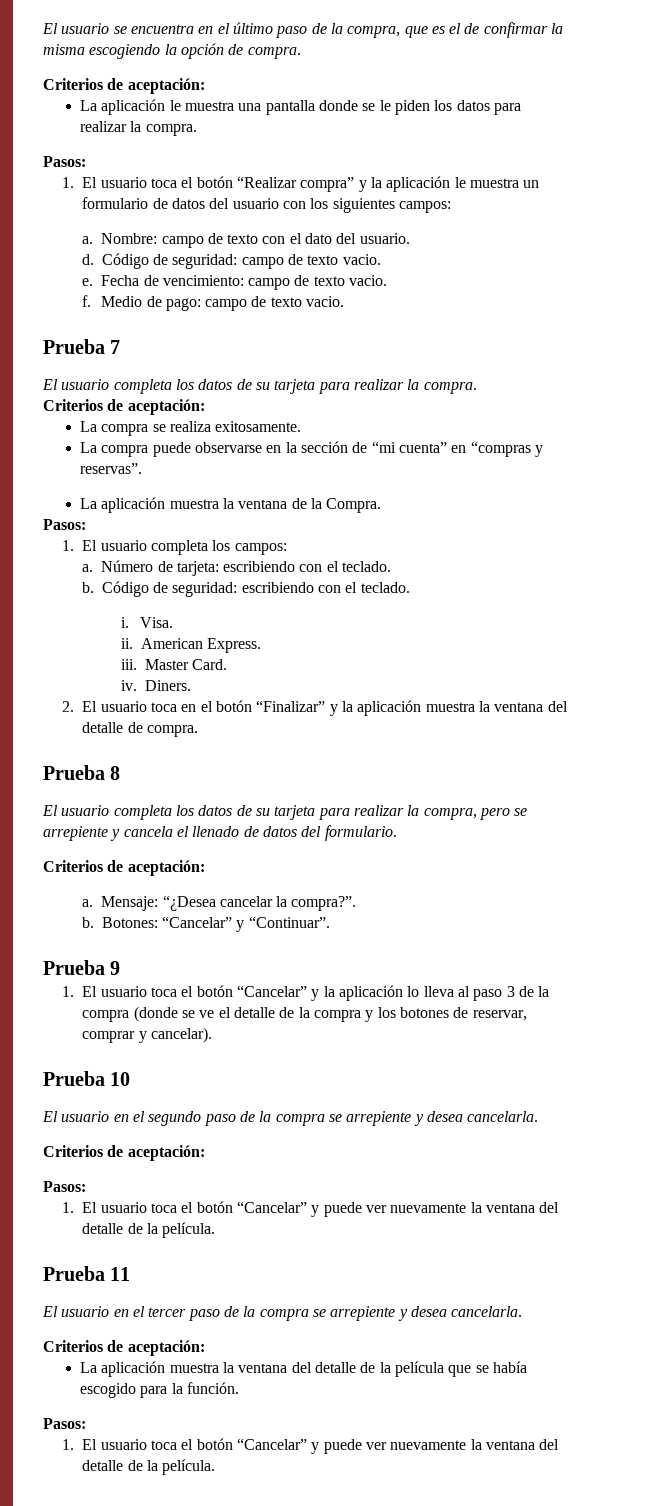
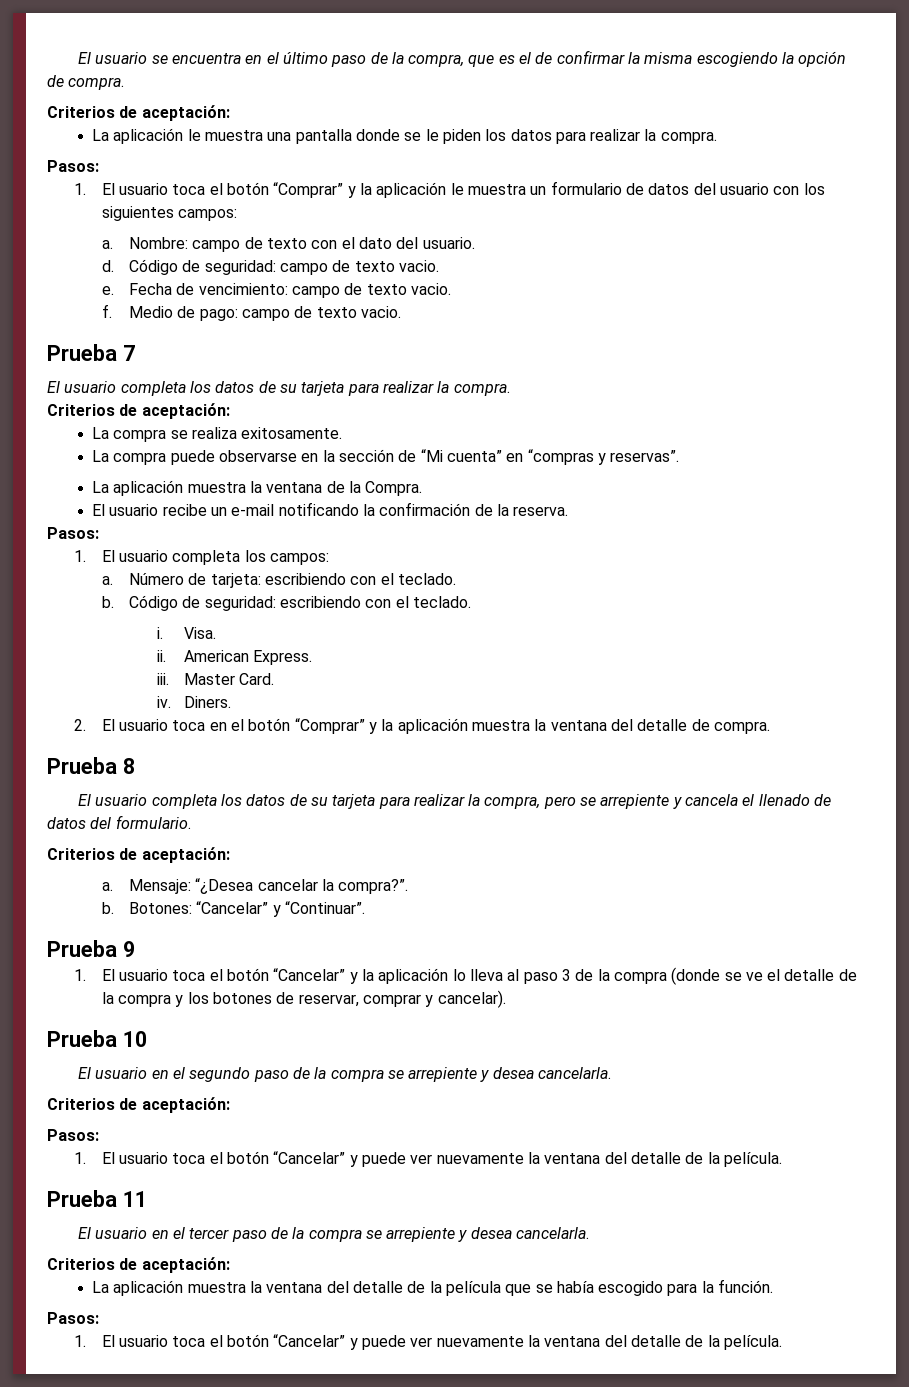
[236,176,355,192] “Realizar compra” -> [273,182,344,198] “Comprar”
[371,441,396,453] “mi -> [420,449,443,462] “Mi
(382, 505) none -> [91,502,569,516] // El usuario recibe un e-mail notificando la confirmación de la reserva.
[256,700,326,712] “Finalizar” -> [294,718,365,734] “Comprar”

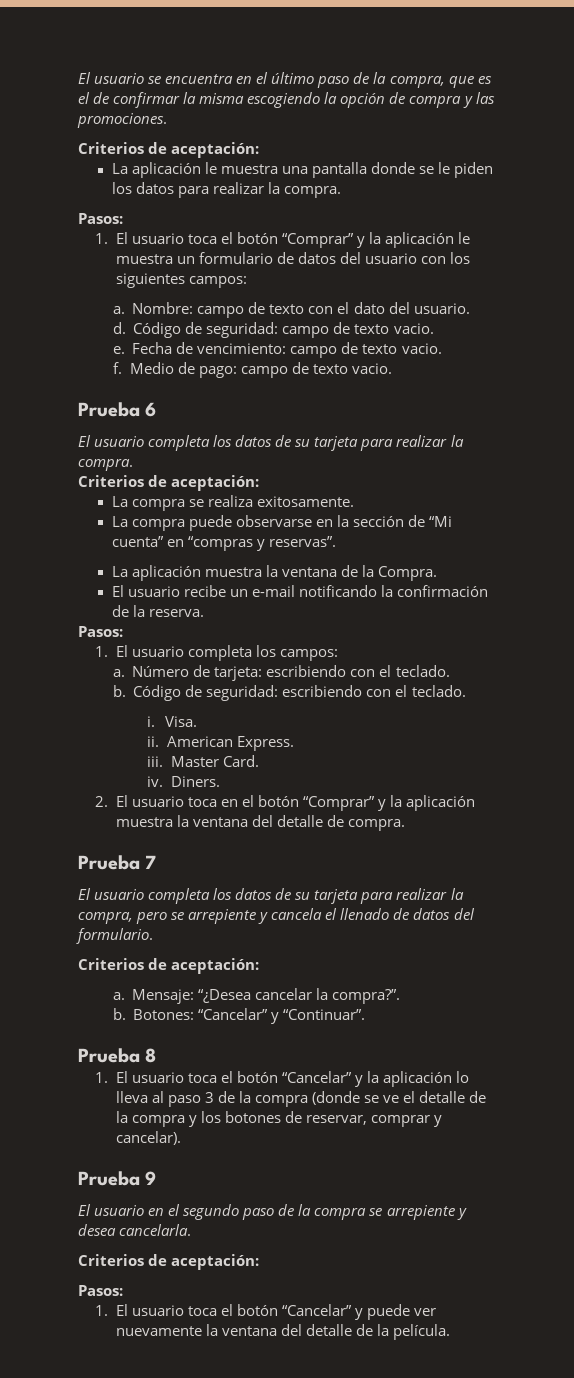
[68,77,125,90] compra. -> [409,92,495,108] [77,113,167,128] compra y las promociones.
[122,345,135,361] 7 -> [145,402,157,417] 6
[122,758,135,774] 8 -> [145,855,157,869] 7
[122,941,135,957] 9 -> [145,1048,157,1063] 8
[122,1031,147,1047] 10 -> [145,1171,157,1185] 9
[47,1190,147,1207] [77,1227,590,1242] [47,1257,230,1273] [91,1279,774,1296] [47,1312,99,1324] [74,1334,782,1350] // Prueba 11 // El usuario en el tercer paso de la compra se arrepiente y desea cancelarla. // Criterios de aceptación: // La aplicación muestra la ventana del detalle de la película que se había escogido para la función. // Pasos: // 1. El usuario toca el botón “Cancelar” y puede ver nuevamente la ventana del detalle de la película. -> (451, 1332) none

